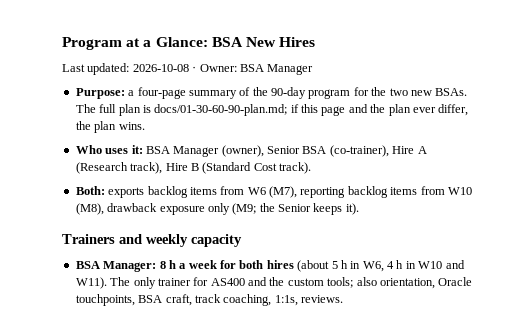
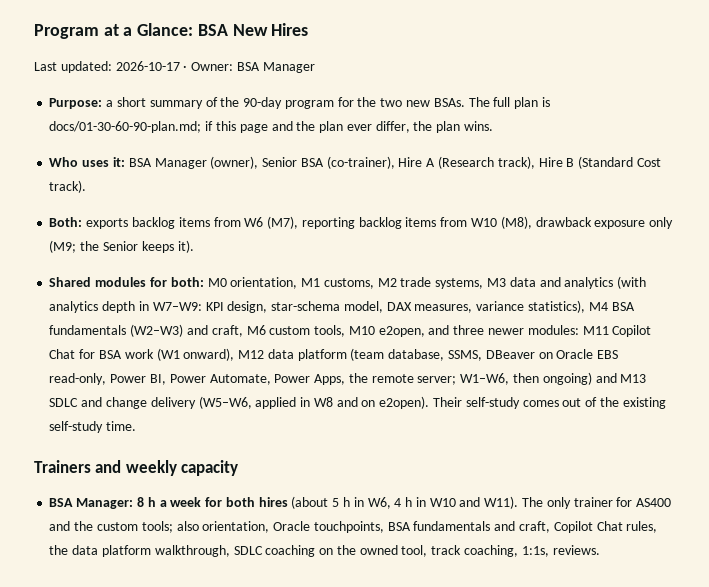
[132,64,189,72] 2026-10-08 -> [115,61,180,71] 2026-10-17
[137,87,186,99] four-page -> [116,97,146,107] short
(359, 209) none -> [49,276,647,289] [49,300,635,313] [49,324,652,337] [49,348,619,361] [49,372,647,385] [49,396,666,409] [49,421,137,433] // Shared modules for both: M0 orientation, M1 customs, M2 trade systems, M3 data and analytics (with analytics depth in W7–W9: KPI design, star-schema model, DAX measures, variance statistics), M4 BSA fundamentals (W2–W3) and craft, M6 custom tools, M10 e2open, and three newer modules: M11 Copilot Chat for BSA work (W1 onward), M12 data platform (team database, SSMS, DBeaver on Oracle EBS read-only, Power BI, Power Automate, Power Apps, the remote server; W1–W6, then ongoing) and M13 SDLC and change delivery (W5–W6, applied in W8 and on e2open). Their self-study comes out of the existing self-study time.
[165,294,192,306] craft, -> [413,521,658,533] [49,545,428,557] fundamentals and craft, Copilot Chat rules, the data platform walkthrough, SDLC coaching on the owned tool,

